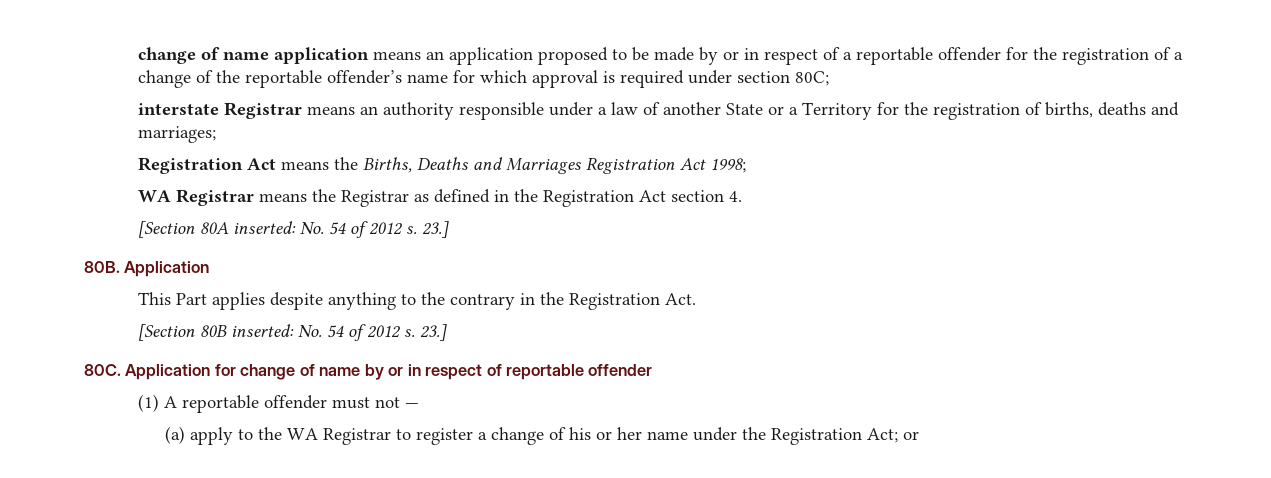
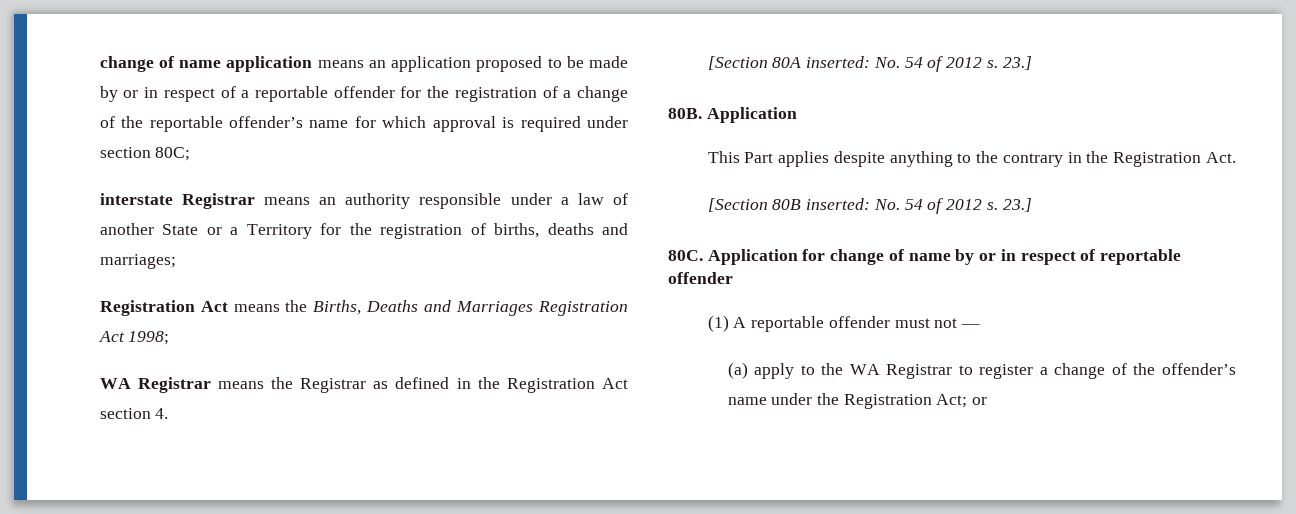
[568,427,642,440] his or her -> [1133,363,1236,375] the offender’s

